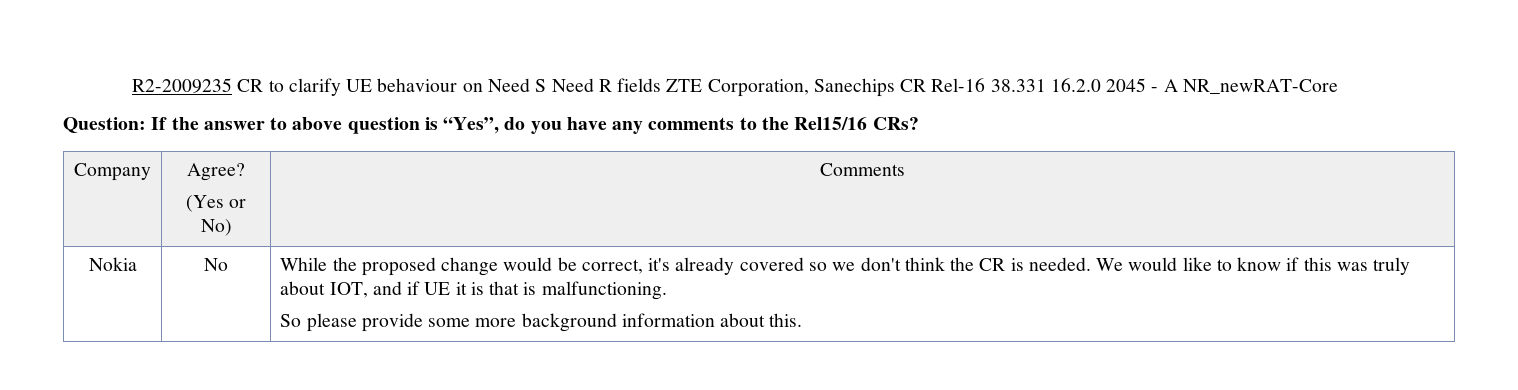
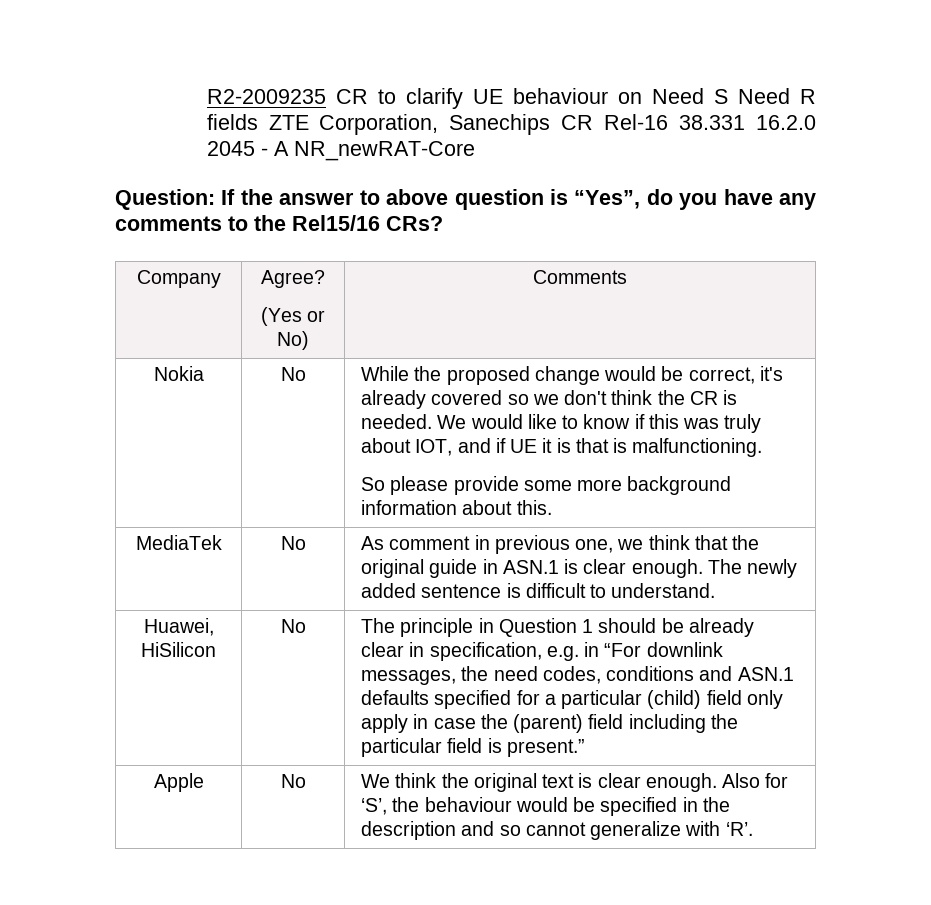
(803, 320) none -> [135,535,222,550] [280,536,306,550] [361,535,760,554] [361,559,798,578] [361,583,716,598] [143,618,214,636] [141,642,216,657] [280,619,306,633] [361,618,754,637] [361,642,723,661] [361,666,794,685] [361,690,783,709] [361,714,738,733] [361,738,585,757] [153,773,204,792] [280,774,306,788] [361,773,789,792] [361,797,730,816] [361,821,753,840] // MediaTek | No | As comment in previous one, we think that the original guide in ASN.1 is clear enough. The newly added sentence is difficult to understand. // Huawei, HiSilicon | No | The principle in Question 1 should be already clear in specification, e.g. in “For downlink messages, the need codes, conditions and ASN.1 defaults specified for a particular (child) field only apply in case the (parent) field including the particular field is present.” // Apple | No | We think the original text is clear enough. Also for ‘S’, the behaviour would be specified in the description and so cannot generalize with ‘R’.

